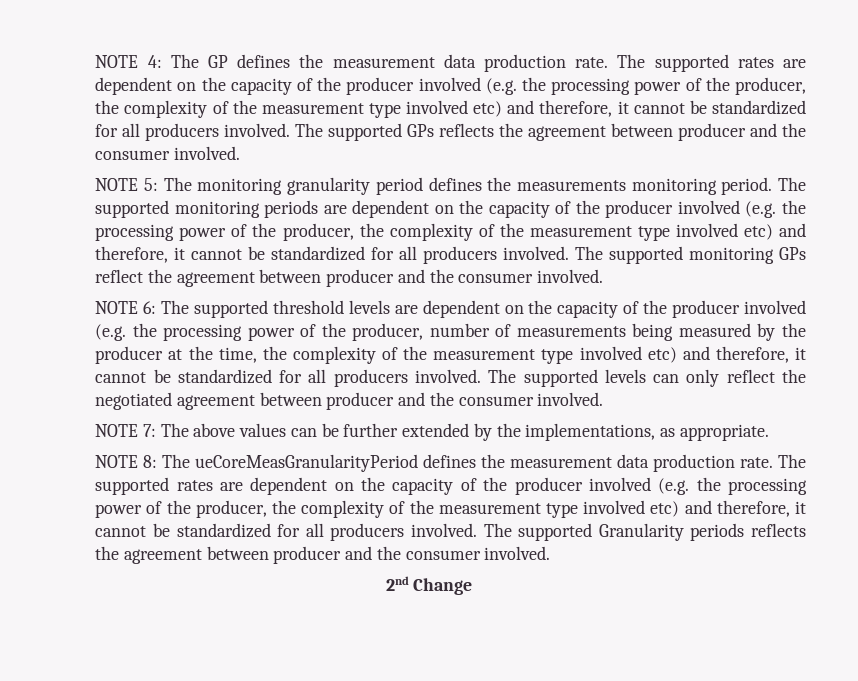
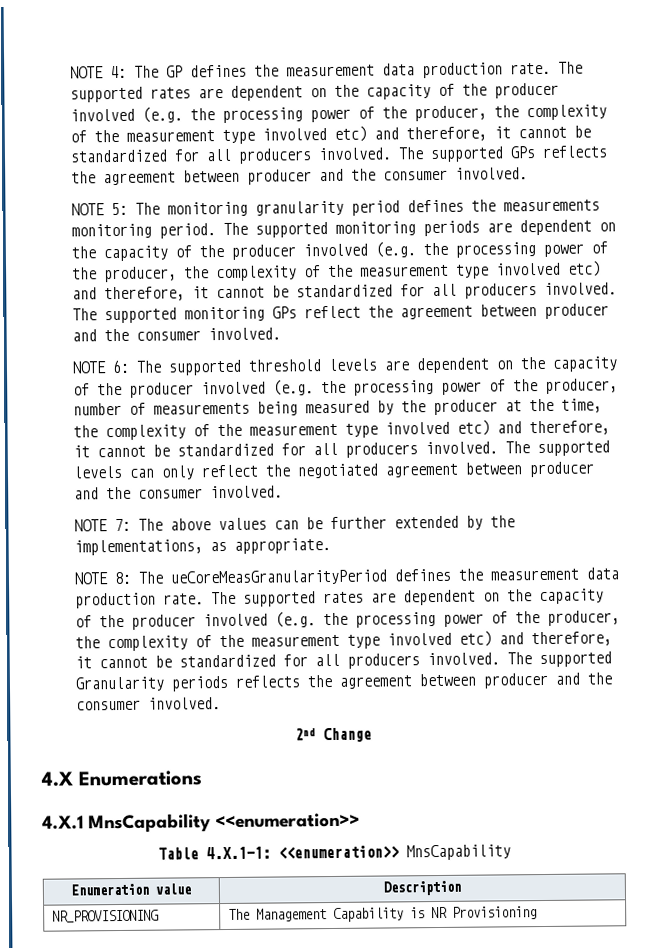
(473, 586) none -> [41,770,202,787] [42,812,361,833] [157,844,511,861] [71,883,191,896] [383,880,461,896] [52,909,160,923] [228,906,538,922] // 4.X Enumerations // 4.X.1 MnsCapability <<enumeration>> // Table 4.X.1-1: <<enumeration>> MnsCapability // Enumeration value | Description // NR_PROVISIONING | The Management Capability is NR Provisioning

